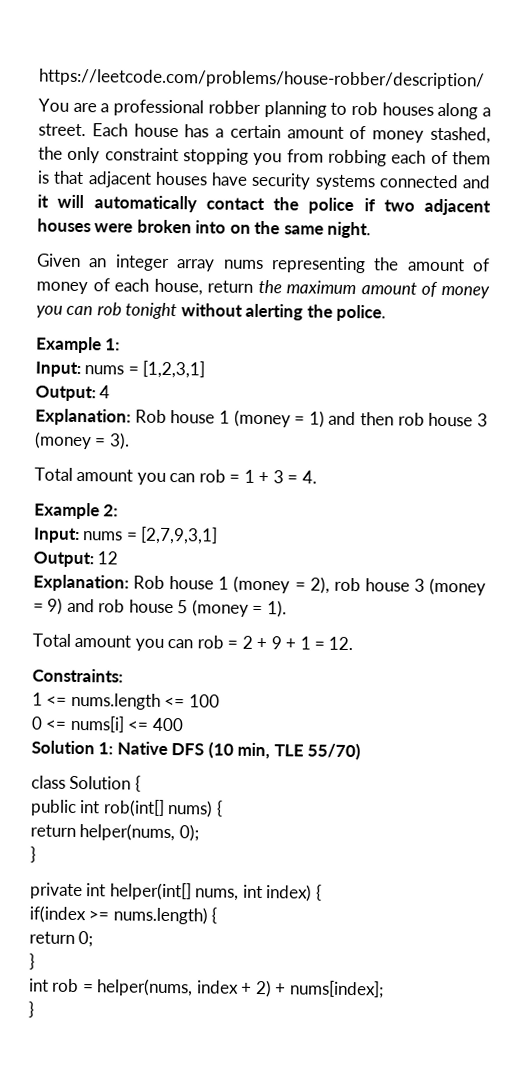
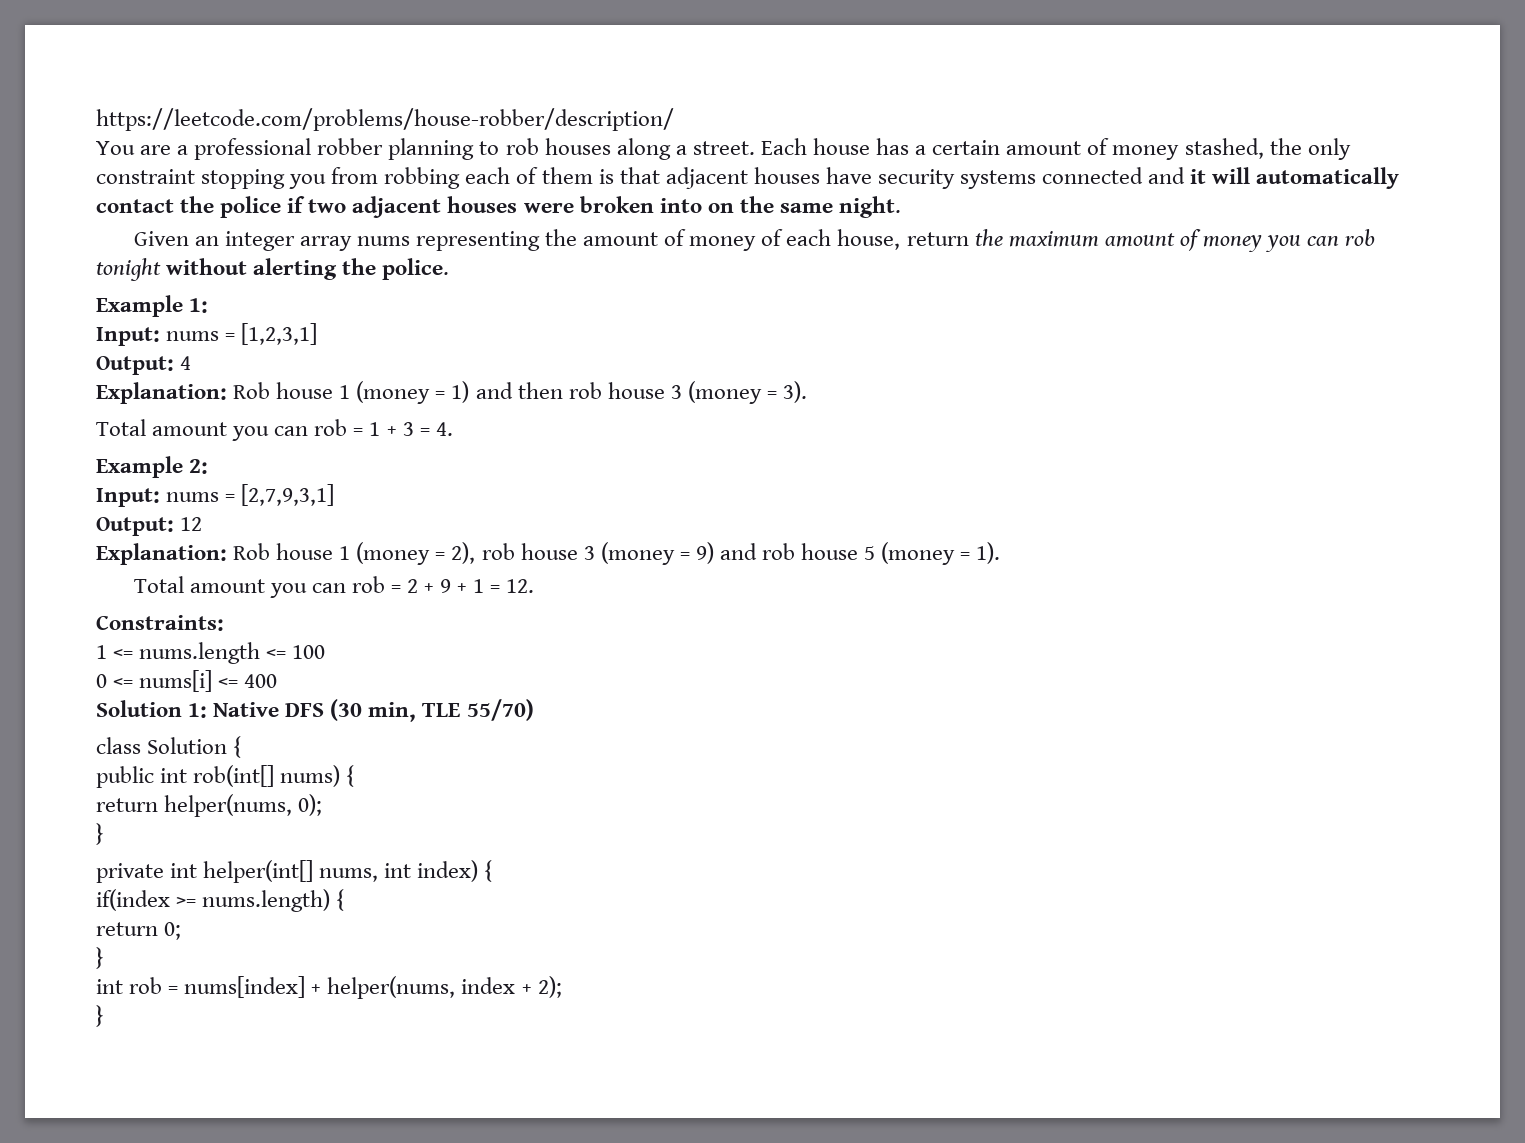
[207,741,234,759] (10 -> [330,699,363,721] (30
(94, 988) none -> [184,976,322,998] nums[index] +
[254,979,384,999] 2) + nums[index]; -> [537,976,562,998] 2);

